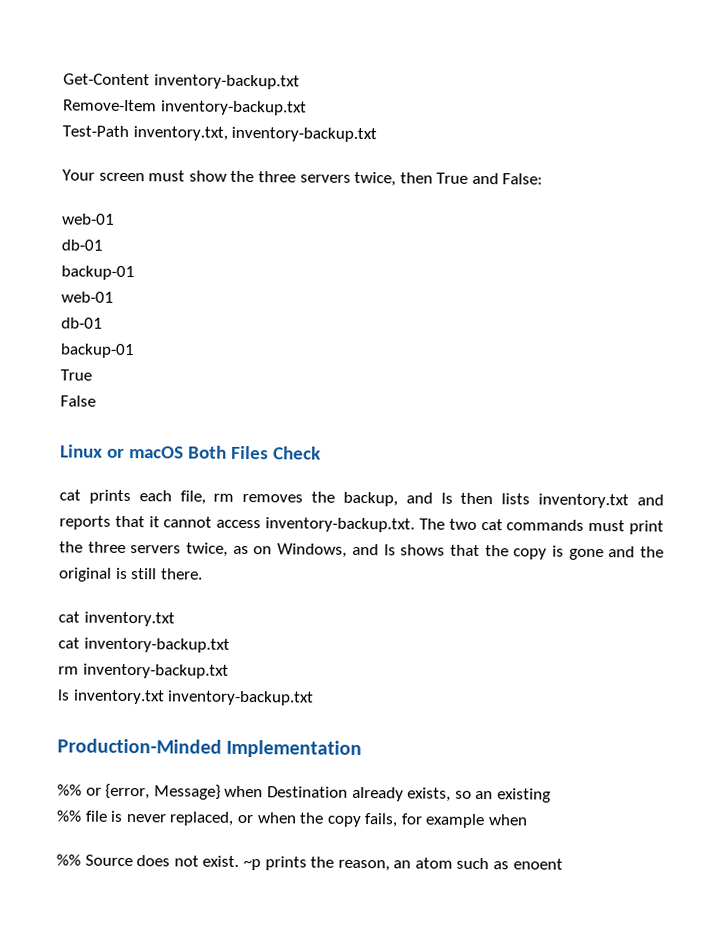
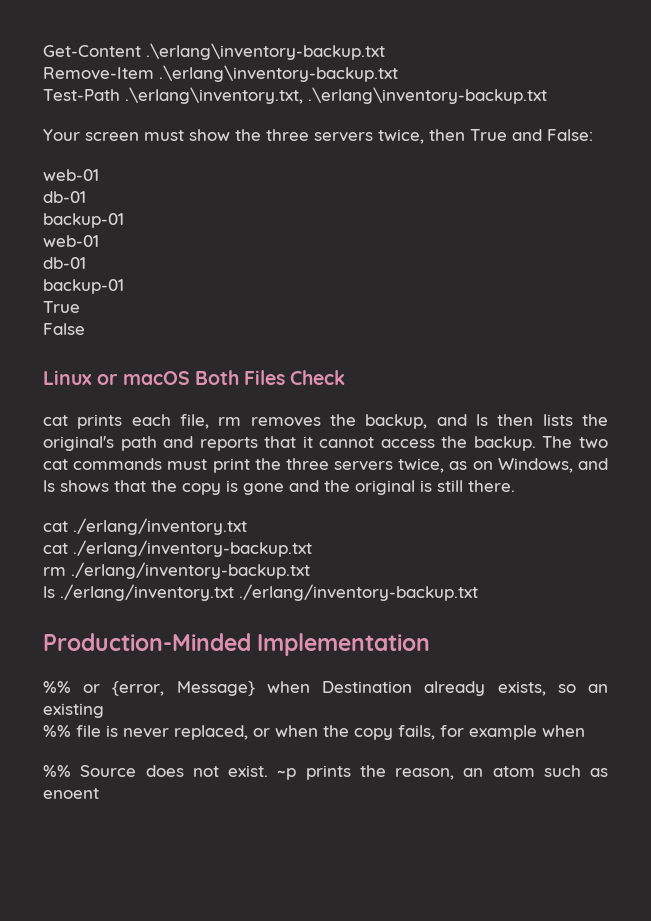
[153,74,300,90] inventory-backup.txt -> [146,43,385,60] .\erlang\inventory-backup.txt
[160,100,307,116] inventory-backup.txt -> [159,65,398,82] .\erlang\inventory-backup.txt
[132,126,378,143] inventory.txt, inventory-backup.txt -> [125,87,547,104] .\erlang\inventory.txt, .\erlang\inventory-backup.txt
[538,493,630,509] inventory.txt -> [581,414,608,426] [43,436,157,451] the original's path
[265,517,416,533] inventory-backup.txt. -> [441,436,536,451] the backup.
[83,611,175,627] [58,637,230,653] [58,663,229,679] [57,689,315,706] inventory.txt // cat inventory-backup.txt // rm inventory-backup.txt // ls inventory.txt inventory-backup.txt -> [73,518,247,535] [43,540,312,557] [43,562,310,579] [43,584,478,601] ./erlang/inventory.txt // cat ./erlang/inventory-backup.txt // rm ./erlang/inventory-backup.txt // ls ./erlang/inventory.txt ./erlang/inventory-backup.txt

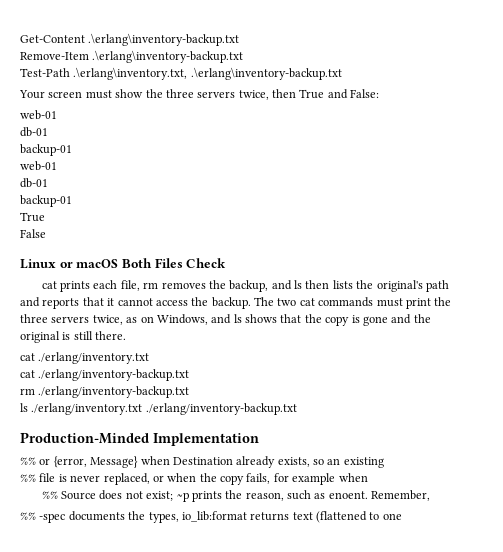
[228,765,268,777] exist. -> [146,491,174,501] exist;
[463,765,608,777] [43,788,99,799] an atom such as enoent -> [287,490,431,501] [20,511,402,523] such as enoent. Remember, // %% -spec documents the types, io_lib:format returns text (flattened to one

